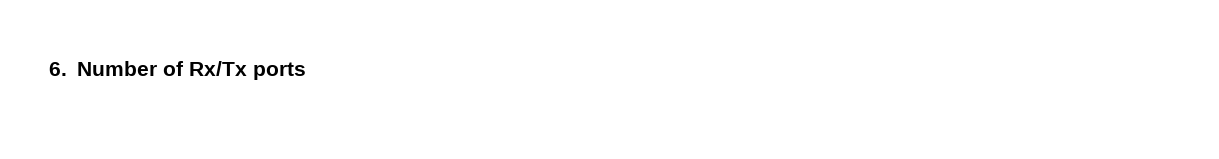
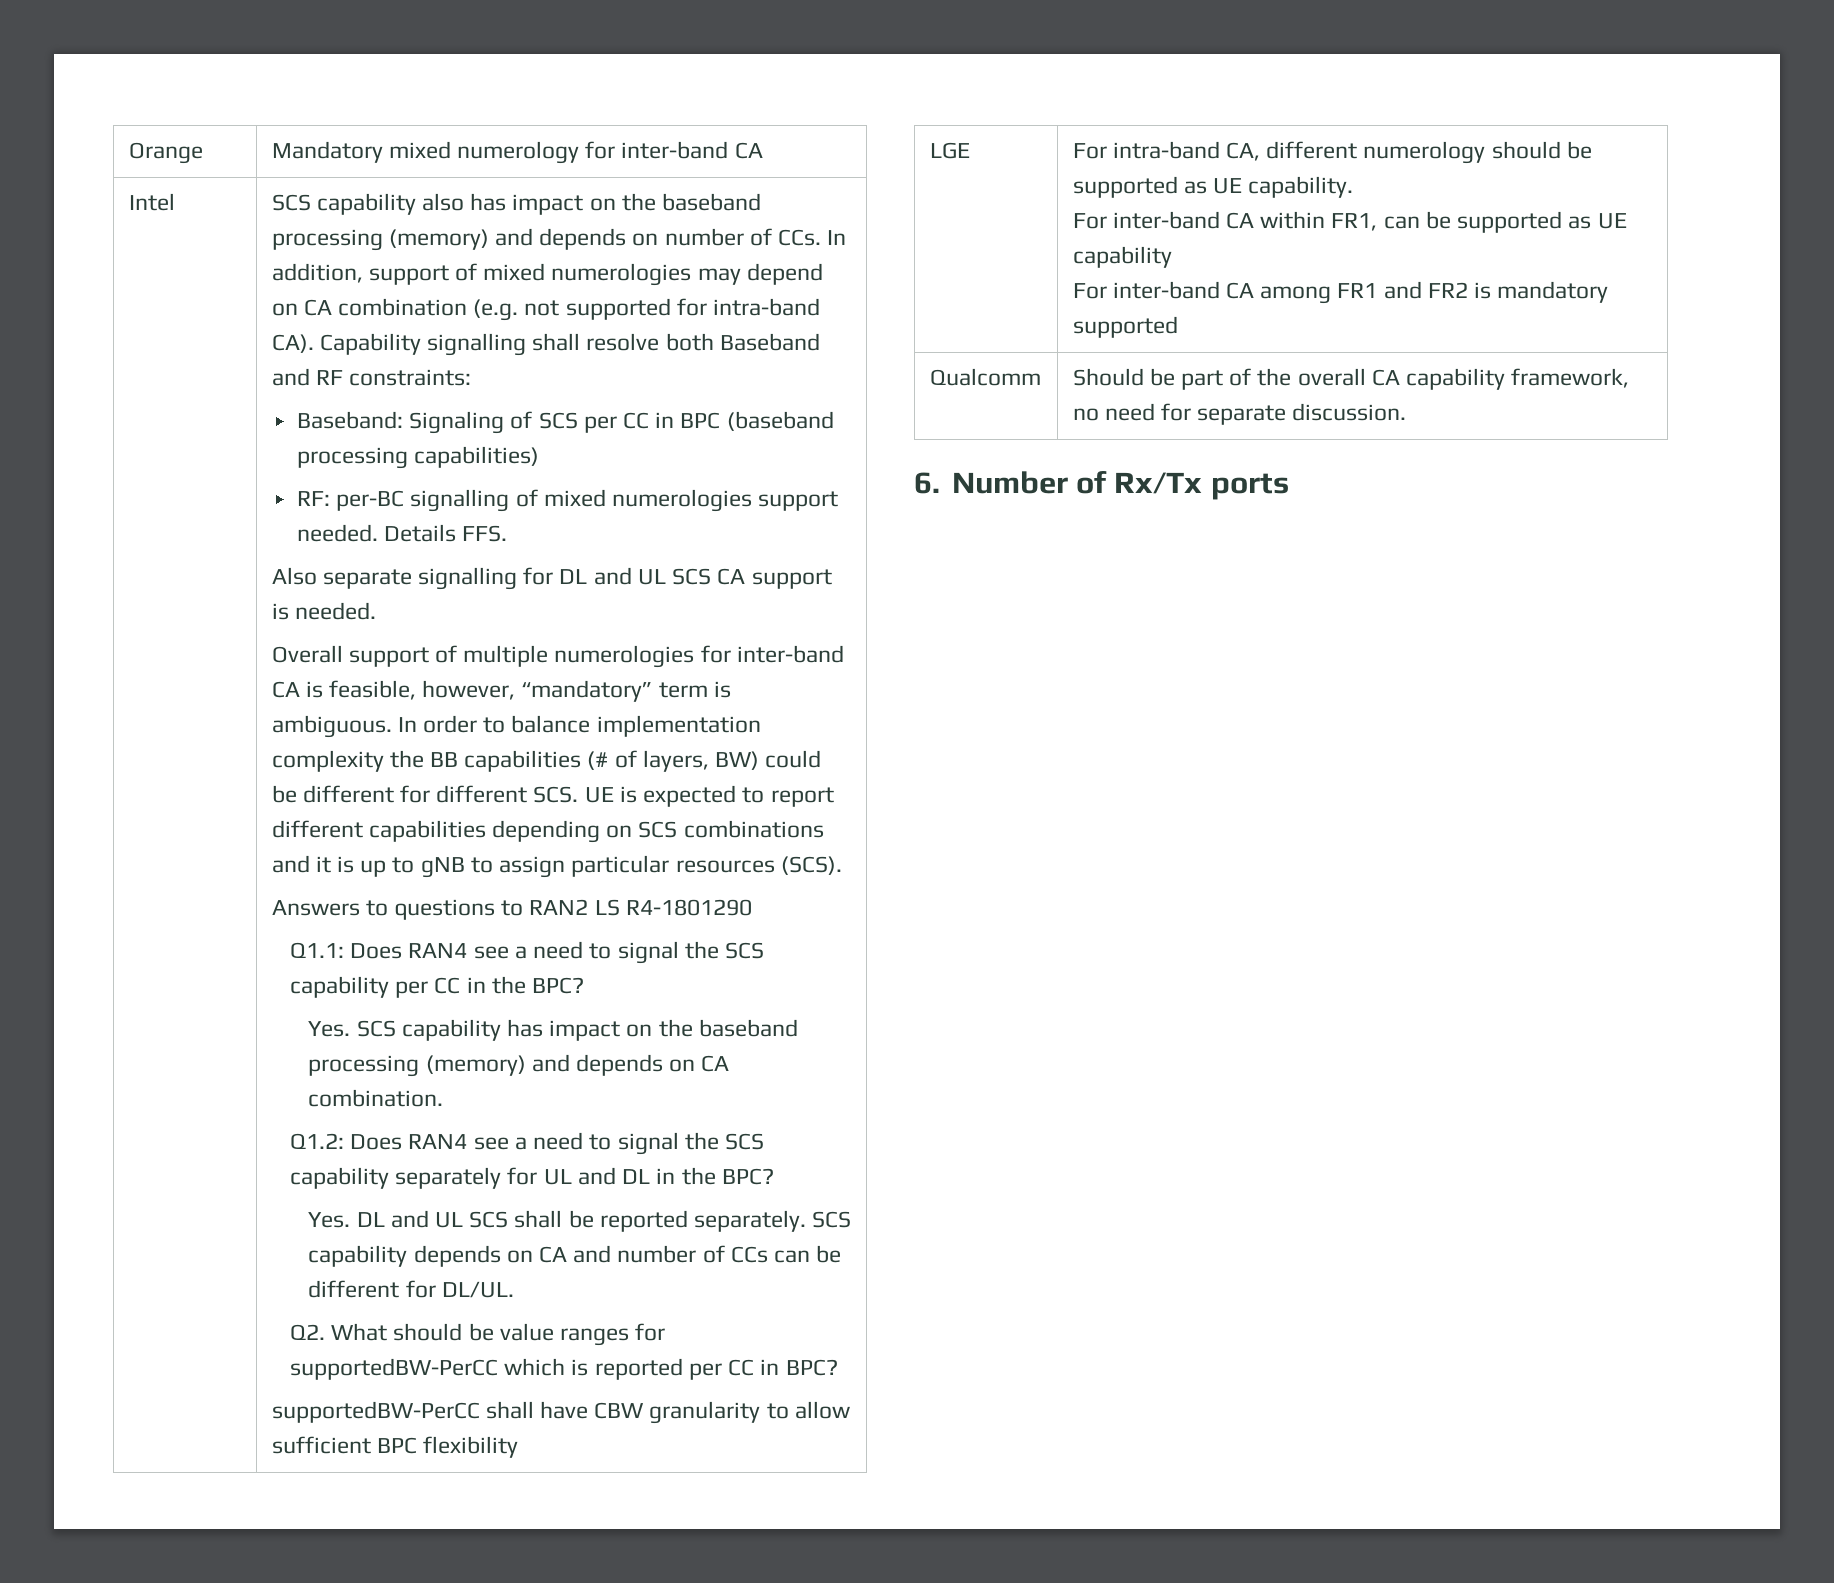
(49, 69) none -> [128,142,203,164] [271,141,763,164] [128,193,175,211] [271,193,762,215] [271,228,847,251] [271,263,823,286] [271,298,821,321] [271,333,820,356] [271,368,472,386] [296,411,834,434] [296,446,540,469] [296,489,839,512] [296,524,508,542] [271,567,832,590] [271,602,376,620] [271,645,844,668] [271,680,731,702] [271,715,761,738] [271,750,822,772] [271,785,834,807] [271,820,824,843] [271,855,842,878] [271,899,752,920] [290,941,764,964] [290,976,585,998] [308,1019,798,1041] [308,1054,730,1077] [308,1089,444,1107] [290,1132,764,1155] [290,1167,774,1189] [308,1210,852,1232] [308,1245,842,1267] [308,1280,514,1298] [290,1323,666,1346] [290,1358,838,1380] [271,1401,850,1424] [271,1436,519,1458] [929,142,970,159] [1072,141,1592,164] [1072,176,1354,198] [1072,211,1627,233] [1072,246,1172,268] [1072,281,1609,304] [1072,316,1178,338] [929,368,1041,386] [1072,368,1630,390] [1072,403,1407,425] Orange | Mandatory mixed numerology for inter-band CA // Intel | SCS capability also has impact on the baseband processing (memory) and depends on number of CCs. In addition, support of mixed numerologies may depend on CA combination (e.g. not supported for intra-band CA). Capability signalling shall resolve both Baseband and RF constraints: // Baseband: Signaling of SCS per CC in BPC (baseband processing capabilities) // RF: per-BC signalling of mixed numerologies support needed. Details FFS. // Also separate signalling for DL and UL SCS CA support is needed. // Overall support of multiple numerologies for inter-band CA is feasible, however, “mandatory” term is ambiguous. In order to balance implementation complexity the BB capabilities (# of layers, BW) could be different for different SCS. UE is expected to report different capabilities depending on SCS combinations and it is up to gNB to assign particular resources (SCS). // Answers to questions to RAN2 LS R4-1801290 // Q1.1: Does RAN4 see a need to signal the SCS capability per CC in the BPC? // Yes. SCS capability has impact on the baseband processing (memory) and depends on CA combination. // Q1.2: Does RAN4 see a need to signal the SCS capability separately for UL and DL in the BPC? // Yes. DL and UL SCS shall be reported separately. SCS capability depends on CA and number of CCs can be different for DL/UL. // Q2. What should be value ranges for supportedBW-PerCC which is reported per CC in BPC? // supportedBW-PerCC shall have CBW granularity to allow sufficient BPC flexibility // LGE | For intra-band CA, different numerology should be supported as UE capability. // For inter-band CA within FR1, can be supported as UE capability // For inter-band CA among FR1 and FR2 is mandatory supported // Qualcomm | Should be part of the overall CA capability framework, no need for separate discussion. //

